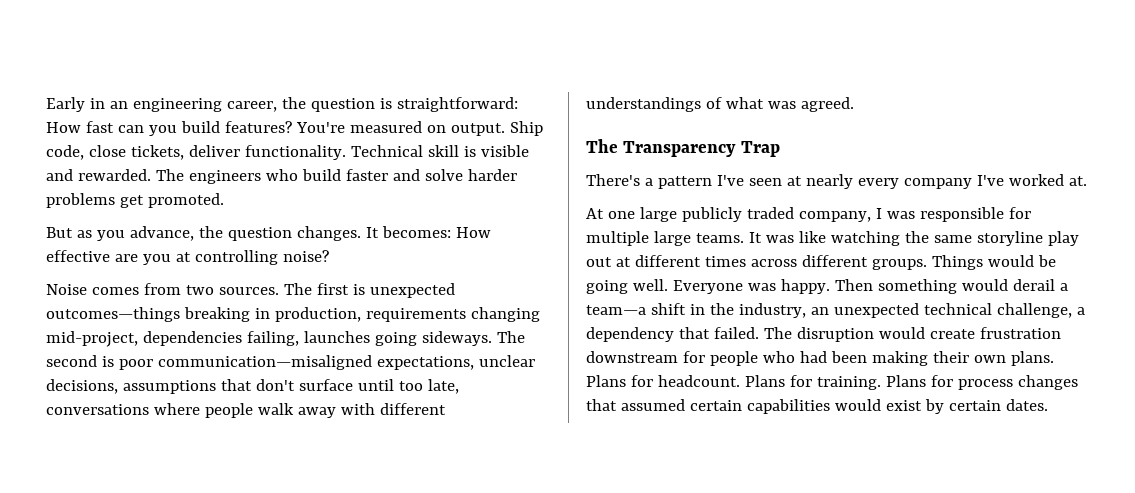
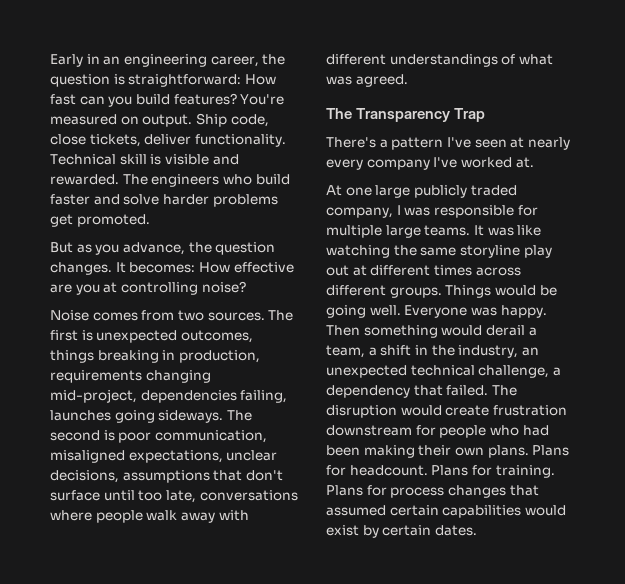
[46,307,180,322] outcomes—things -> [180,330,253,343] [50,350,94,363] outcomes, things
[157,355,372,370] communication—misaligned -> [154,430,267,443] [50,450,125,463] communication, misaligned
[586,305,646,315] team—a -> [326,345,377,358] team, a

